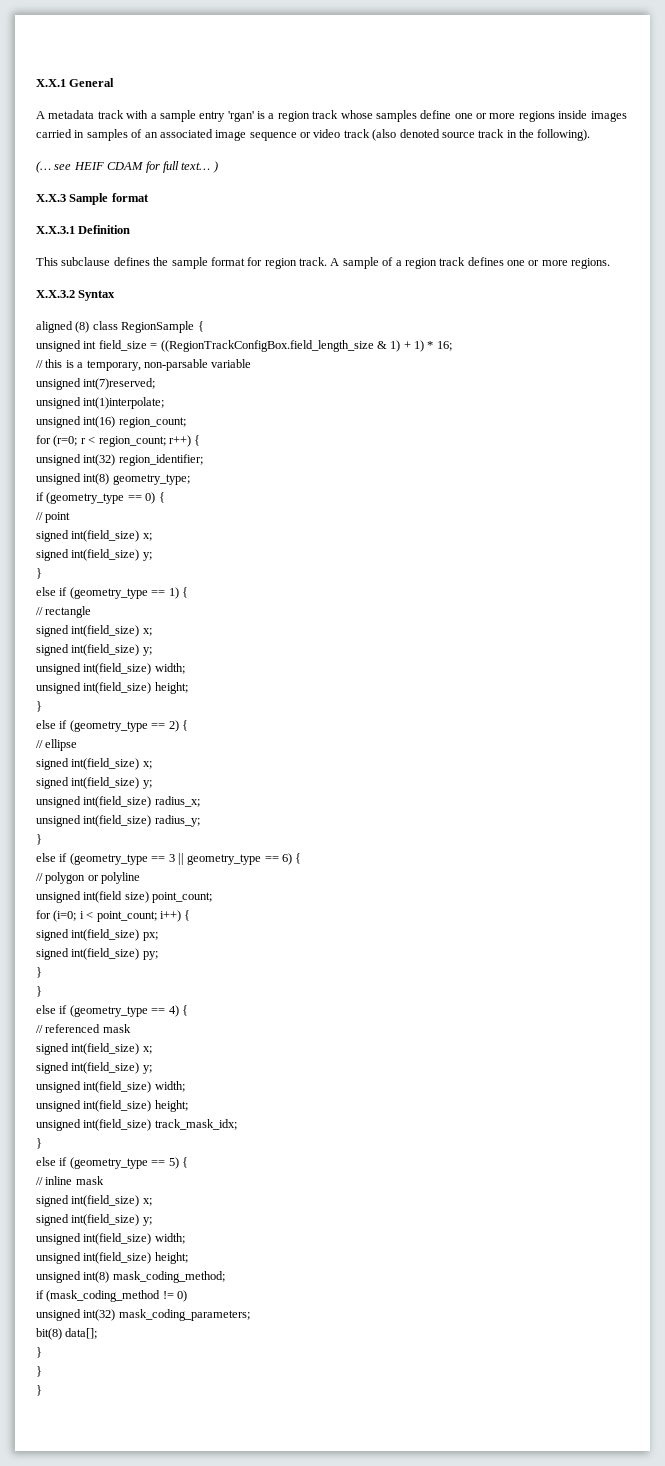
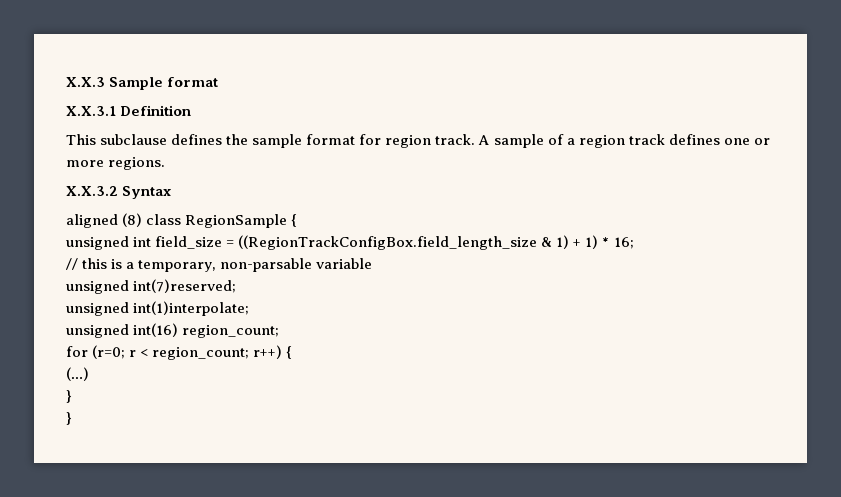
[36,78,115,87] [36,110,627,122] [36,129,591,141] [36,161,218,173] X.X.1 General // A metadata track with a sample entry 'rgan' is a region track whose samples define one or more regions inside images carried in samples of an associated image sequence or video track (also denoted source track in the following). // (… see HEIF CDAM for full text… ) // -> (66, 82) none
[36,454,203,466] [36,473,190,485] [36,492,165,504] [36,512,71,523] [36,530,152,542] [36,549,152,561] [36,568,42,579] [36,587,188,599] [36,606,92,618] [36,625,152,637] [36,644,152,656] [36,663,185,675] [36,682,188,694] [36,701,42,712] [36,720,188,732] [36,739,78,751] [36,758,152,770] [36,777,152,789] [36,796,200,808] [36,815,200,827] [36,834,42,845] [36,853,302,865] [36,872,141,884] [36,891,213,903] [36,910,191,922] [36,929,158,941] [36,948,158,960] [36,967,42,978] [36,986,42,997] [36,1005,188,1017] [36,1024,131,1033] [36,1043,152,1055] [36,1062,152,1074] [36,1081,185,1093] [36,1100,188,1112] [36,1119,237,1131] [36,1138,42,1149] [36,1157,188,1169] [36,1176,104,1185] [36,1195,152,1207] [36,1214,152,1226] [36,1233,185,1245] [36,1252,188,1264] [36,1271,225,1283] [36,1290,188,1302] [36,1309,250,1321] [36,1328,98,1340] [36,1347,42,1358] unsigned int(32) region_identifier; // unsigned int(8) geometry_type; // if (geometry_type == 0) { // // point // signed int(field_size) x; // signed int(field_size) y; // } // else if (geometry_type == 1) { // // rectangle // signed int(field_size) x; // signed int(field_size) y; // unsigned int(field_size) width; // unsigned int(field_size) height; // } // else if (geometry_type == 2) { // // ellipse // signed int(field_size) x; // signed int(field_size) y; // unsigned int(field_size) radius_x; // unsigned int(field_size) radius_y; // } // else if (geometry_type == 3 || geometry_type == 6) { // // polygon or polyline // unsigned int(field size) point_count; // for (i=0; i < point_count; i++) { // signed int(field_size) px; // signed int(field_size) py; // } // } // else if (geometry_type == 4) { // // referenced mask // signed int(field_size) x; // signed int(field_size) y; // unsigned int(field_size) width; // unsigned int(field_size) height; // unsigned int(field_size) track_mask_idx; // } // else if (geometry_type == 5) { // // inline mask // signed int(field_size) x; // signed int(field_size) y; // unsigned int(field_size) width; // unsigned int(field_size) height; // unsigned int(8) mask_coding_method; // if (mask_coding_method != 0) // unsigned int(32) mask_coding_parameters; // bit(8) data[]; // } -> [66,367,89,381] (…)

